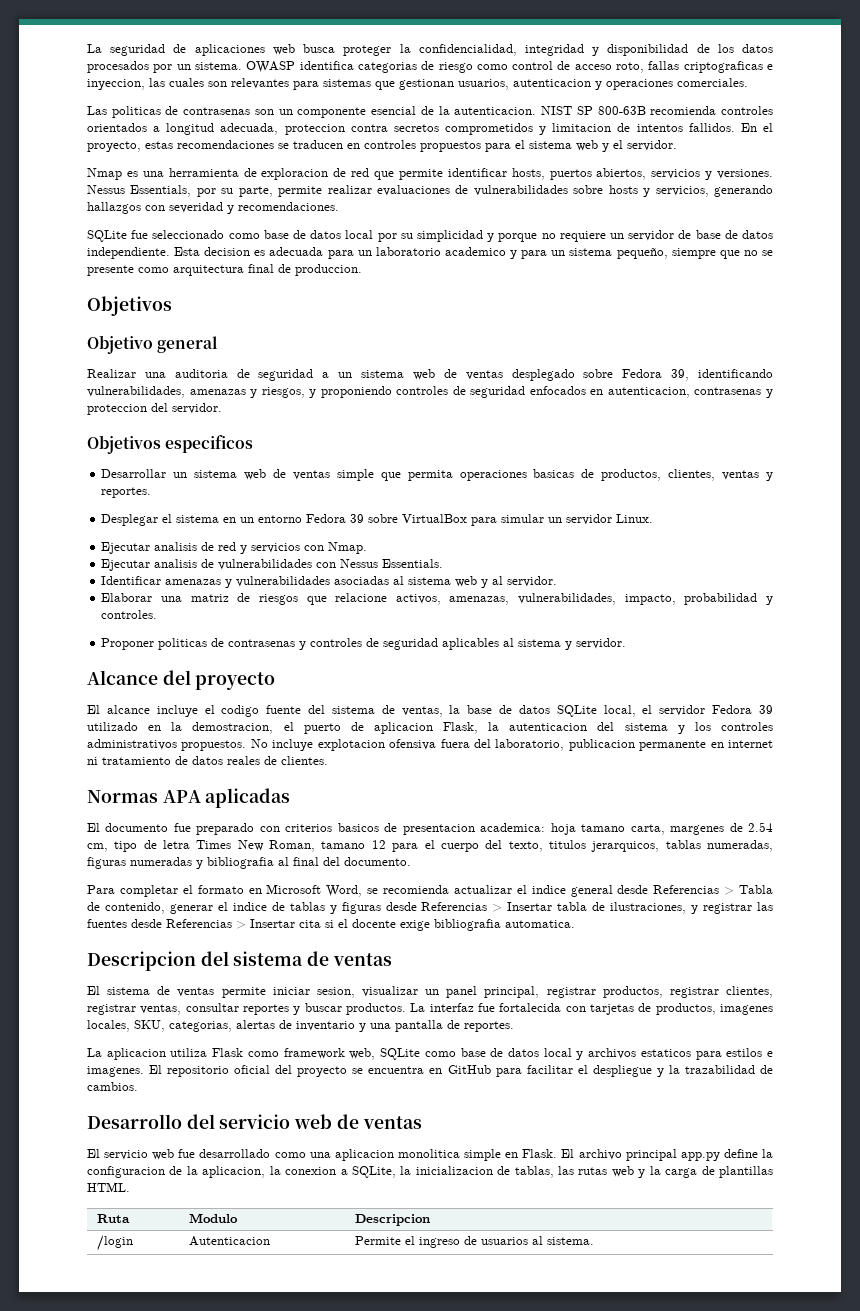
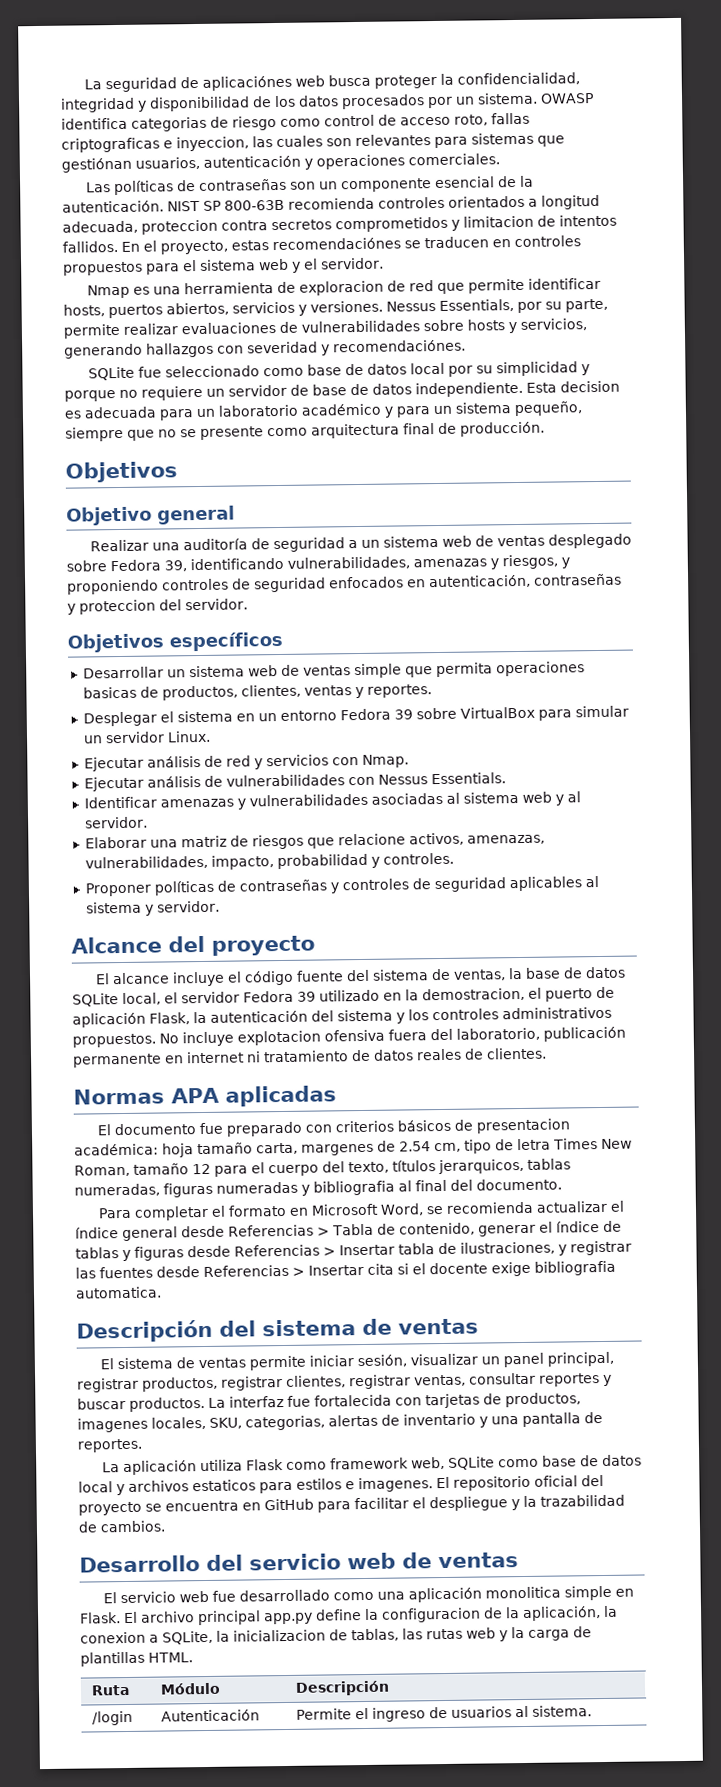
[194,44,265,56] aplicaciones -> [201,75,292,91] aplicaciónes
[399,79,591,90] gestionan usuarios, autenticacion -> [61,155,301,173] gestiónan usuarios, autenticación
[111,106,251,118] politicas de contrasenas -> [113,178,287,196] políticas de contraseñas
[454,107,537,115] autenticacion. -> [62,200,164,213] autenticación.
[177,140,274,149] recomendaciones -> [272,237,401,251] recomendaciónes
[238,202,339,211] recomendaciones. -> [333,339,466,353] recomendaciónes.
[444,247,506,256] academico -> [301,403,381,416] académico
[295,264,362,276] produccion. -> [460,421,545,437] producción.
[174,369,228,378] auditoria -> [182,538,248,551] auditoría
[607,387,762,398] autenticacion, contrasenas -> [429,573,622,589] autenticación, contraseñas
[165,435,254,453] especificos -> [169,631,283,652] específicos
[154,542,198,551] analisis -> [146,756,201,768] análisis
[154,559,198,568] analisis -> [146,776,201,788] análisis
[158,638,296,650] politicas de contrasenas -> [153,879,327,896] políticas de contraseñas
[221,705,260,717] codigo -> [243,970,294,986] código
[373,722,433,734] aplicacion -> [72,1012,146,1028] aplicación
[509,723,588,731] autenticacion -> [210,1010,308,1023] autenticación
[568,739,635,751] publicacion -> [543,1026,626,1042] publicación
[337,823,379,832] basicos -> [396,1119,451,1132] básicos
[480,823,626,835] academica: hoja tamano -> [74,1142,253,1158] académica: hoja tamaño
[321,841,366,849] tamano -> [133,1163,189,1175] tamaño
[548,840,586,849] titulos -> [392,1160,436,1172] títulos
[531,885,566,894] indice -> [75,1227,119,1239] índice
[232,902,267,911] indice -> [555,1221,600,1233] índice
[87,951,196,971] Descripcion -> [76,1319,213,1343] Descripción
[316,987,355,998] sesion, -> [356,1354,407,1368] sesión,
[106,1048,166,1060] aplicacion -> [122,1460,197,1476] aplicación
[334,1149,394,1161] aplicacion -> [407,1587,482,1603] aplicación
[202,1166,266,1178] aplicacion, -> [522,1606,601,1622] aplicación,
[189,1213,239,1223] [355,1214,431,1226] Modulo | Descripcion -> [159,1682,221,1695] [294,1680,390,1696] Módulo | Descripción
[189,1236,271,1246] Autenticacion -> [160,1709,260,1722] Autenticación

